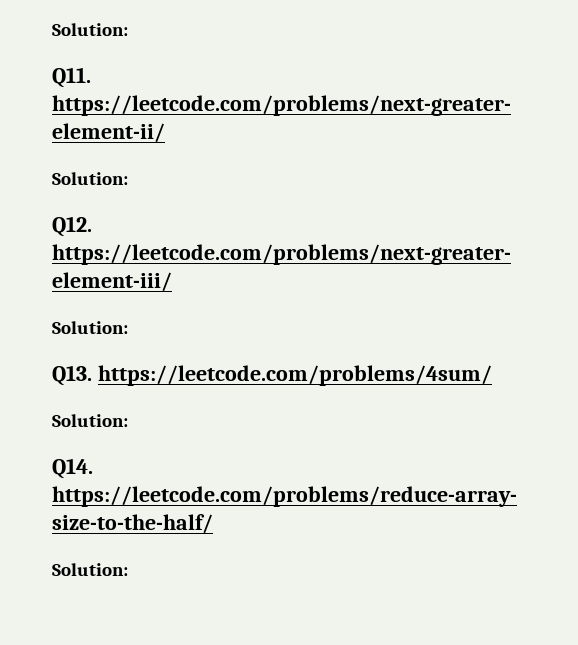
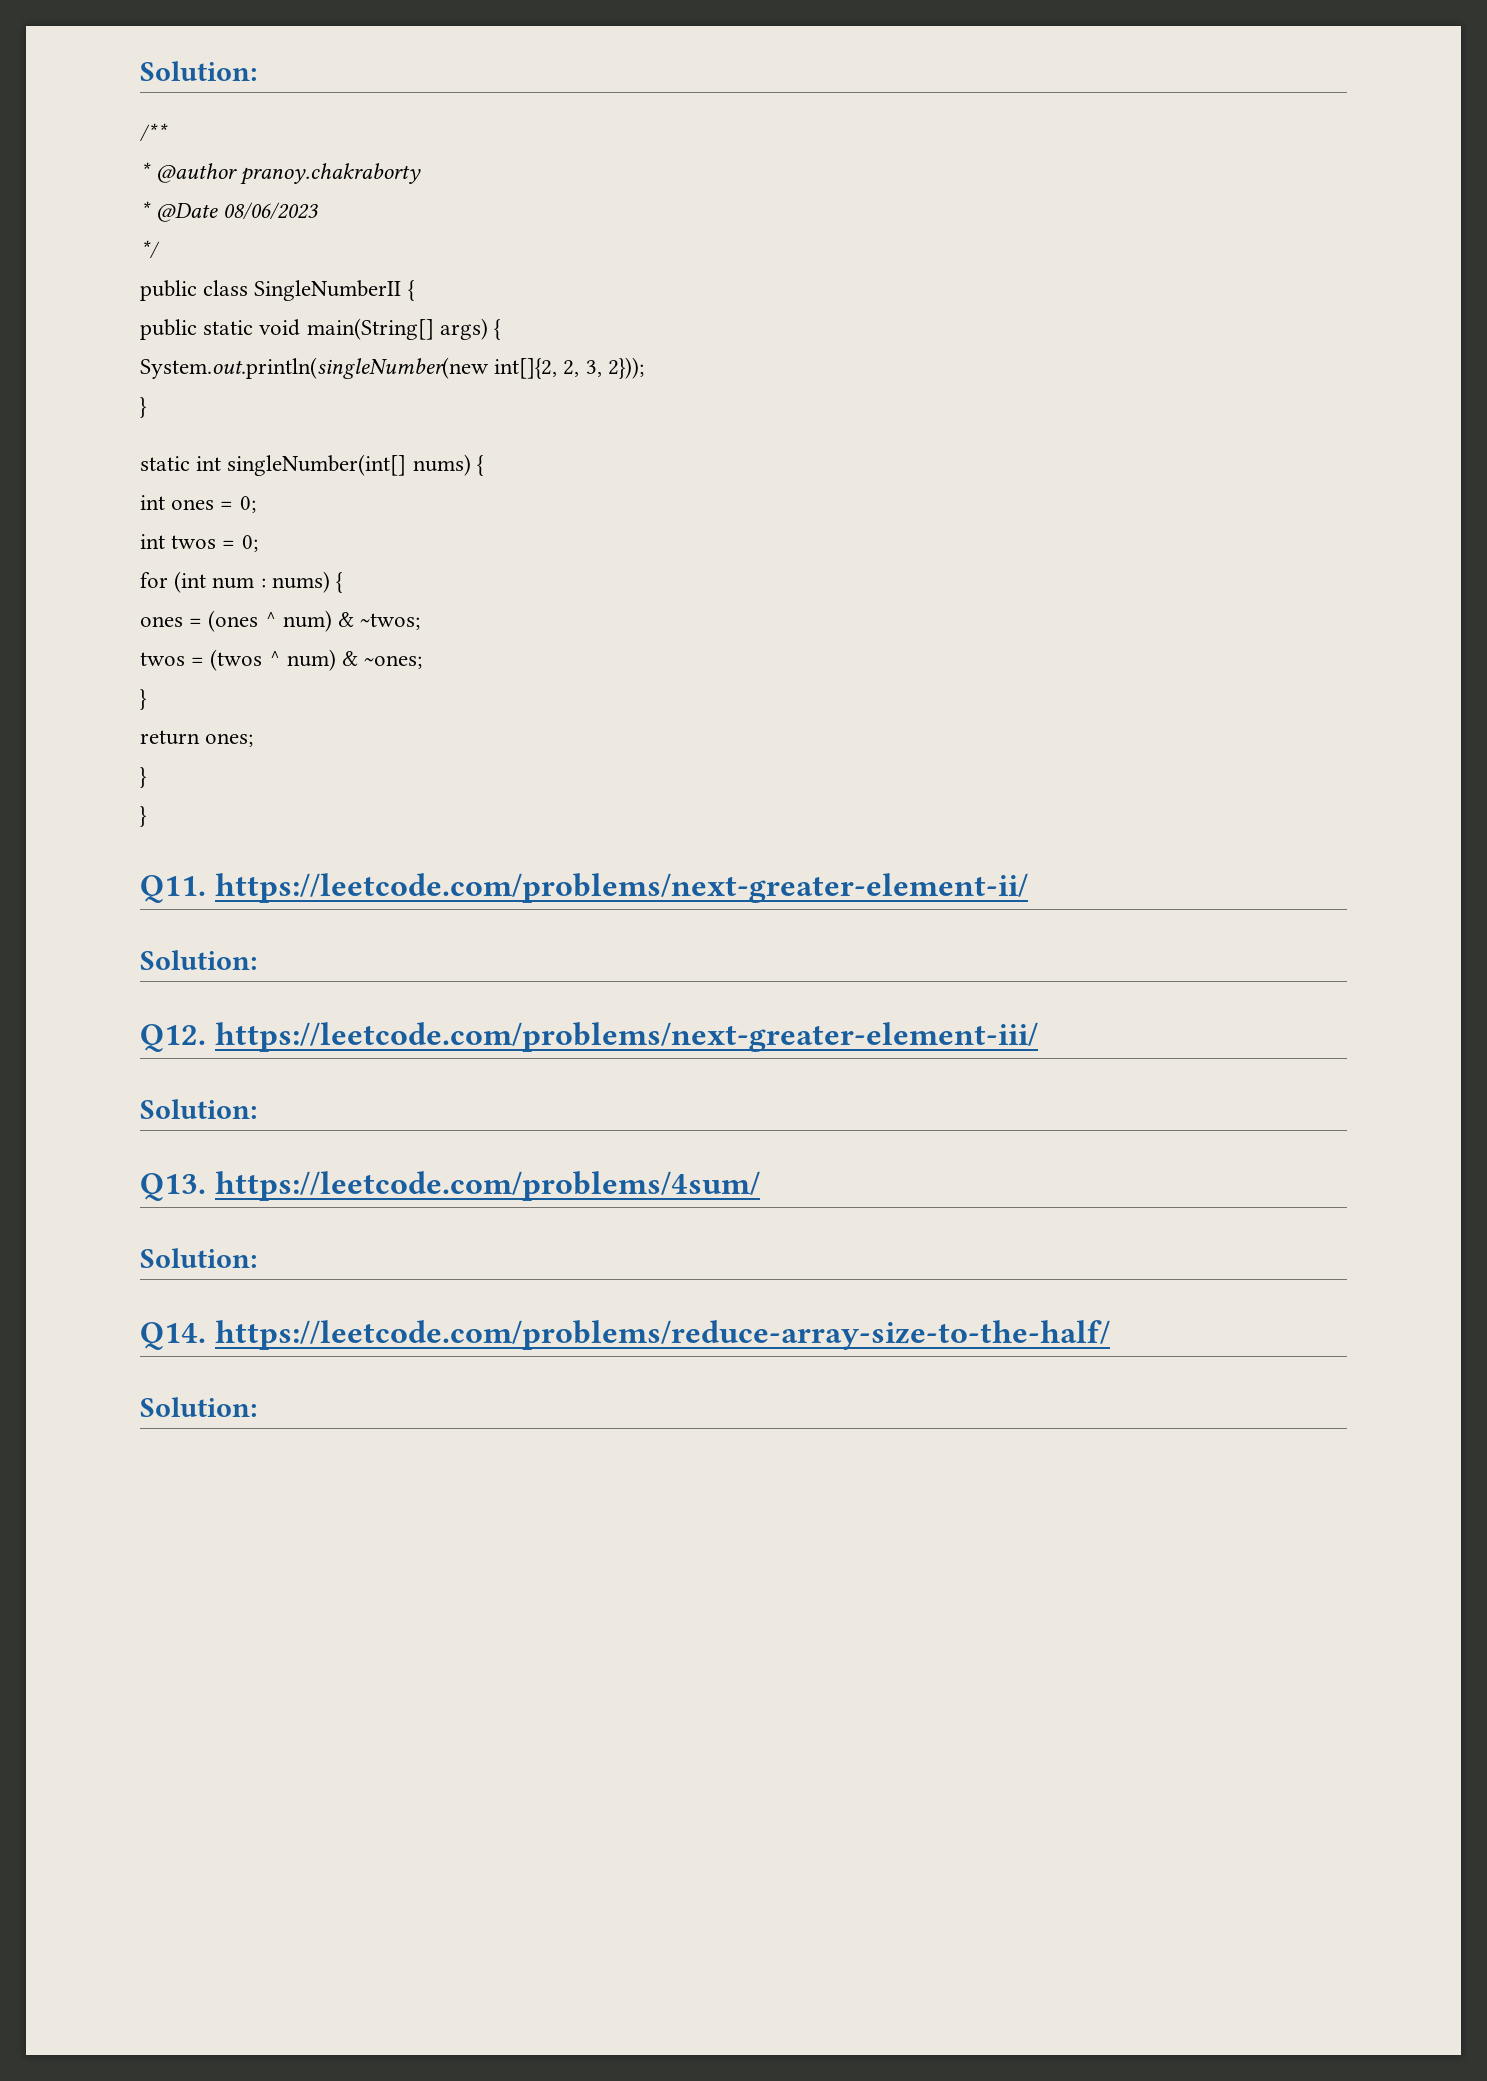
[52,23,128,36] Solution: -> [140,61,257,81] [140,123,168,141] [140,162,422,185] [140,201,319,222] [140,240,160,258] [140,280,415,301] [140,318,502,340] [140,357,644,379] [140,397,147,418] [140,454,484,476] [140,495,256,513] [140,534,258,552] [140,571,344,593] [140,610,421,632] [140,649,423,671] [140,689,147,710] [140,730,254,747] [140,767,147,788] [140,806,147,827] Solution: // /** // * @author pranoy.chakraborty // * @Date 08/06/2023 // */ // public class SingleNumberII { // public static void main(String[] args) { // System.out.println(singleNumber(new int[]{2, 2, 3, 2})); // } // static int singleNumber(int[] nums) { // int ones = 0; // int twos = 0; // for (int num : nums) { // ones = (ones ^ num) & ~twos; // twos = (twos ^ num) & ~ones; // } // return ones; // } // }

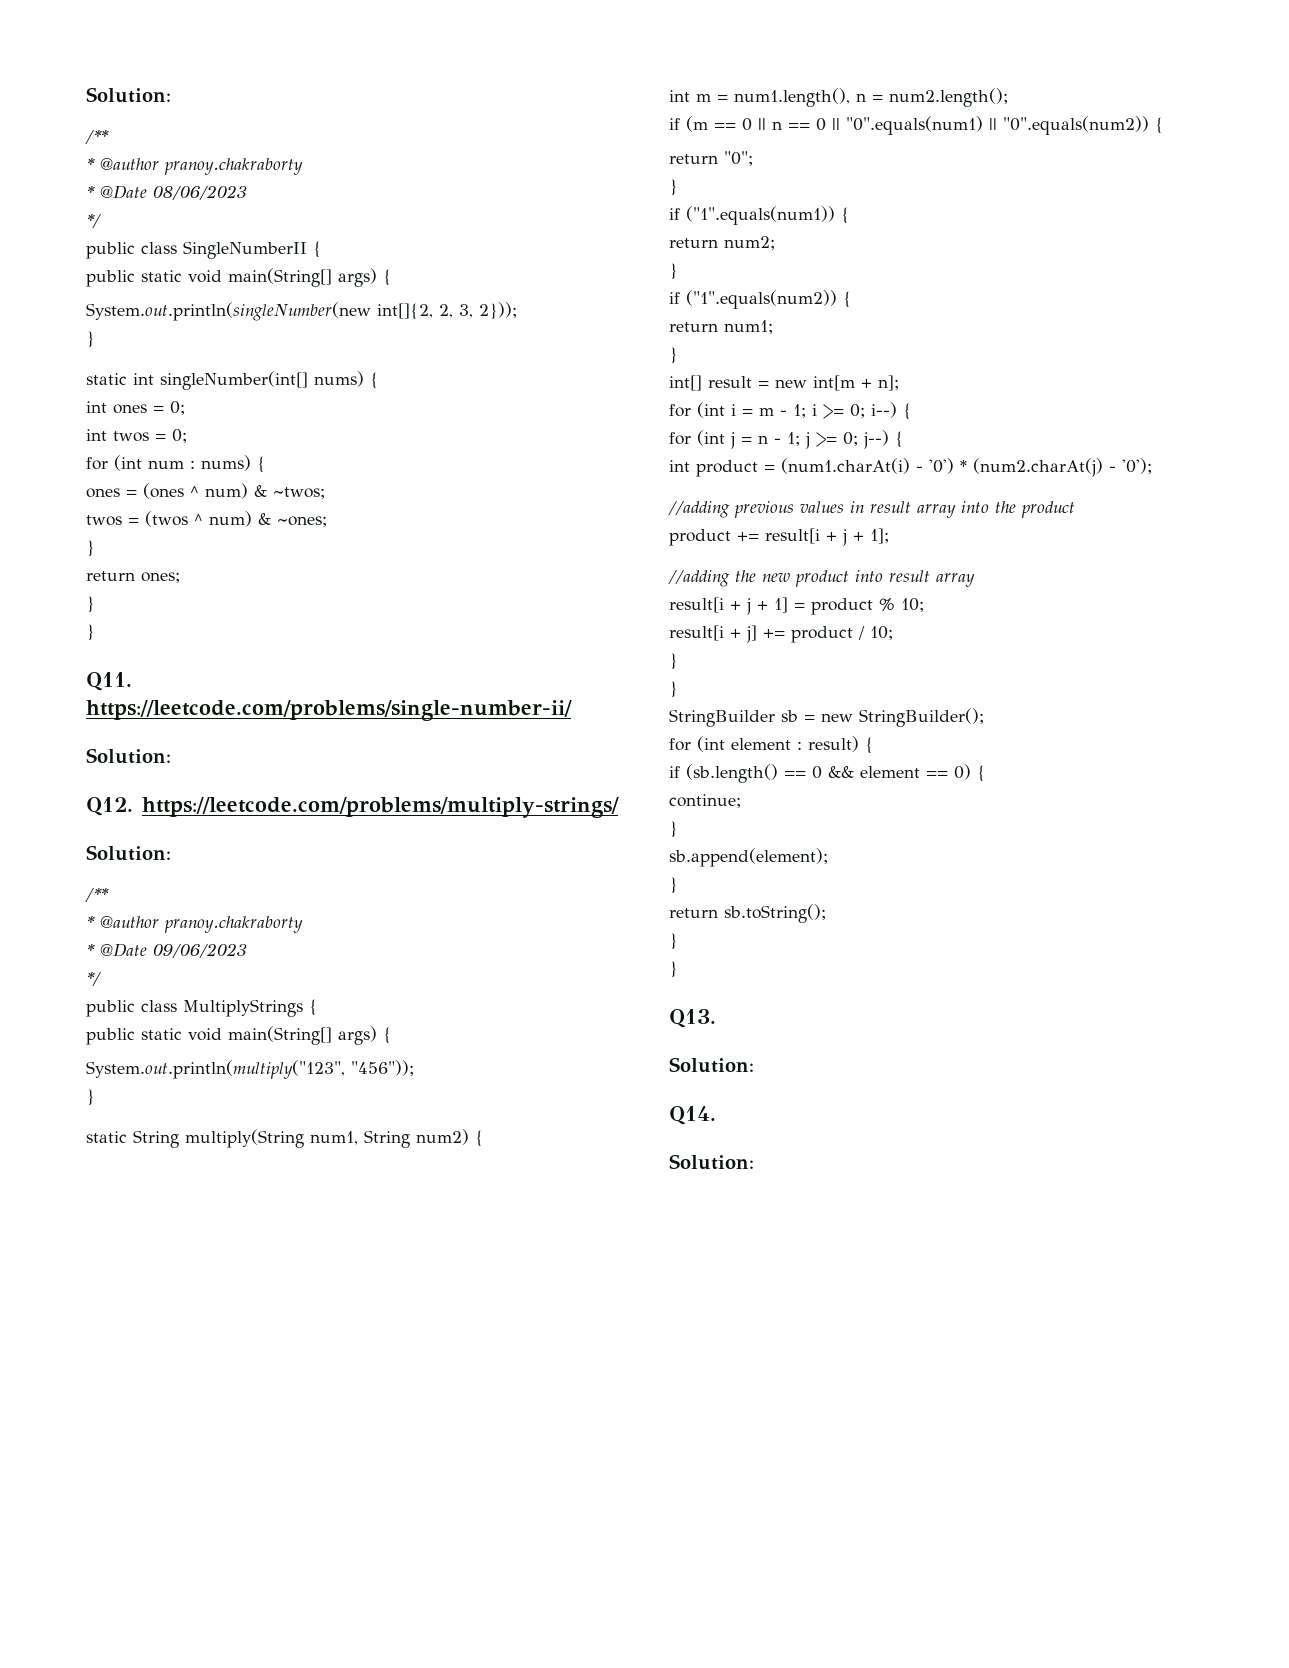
[214,873,1028,903] https://leetcode.com/problems/next-greater-element-ii/ -> [86,700,572,721] https://leetcode.com/problems/single-number-ii/
[214,1022,1038,1052] [140,1099,257,1119] https://leetcode.com/problems/next-greater-element-iii/ // Solution: -> [142,797,619,818] [86,845,171,861] [85,888,109,902] [86,916,303,933] [86,943,247,958] [86,972,101,986] [86,999,318,1017] [86,1026,392,1045] [86,1060,414,1079] [86,1089,95,1106] [86,1129,484,1148] [669,88,1008,107] [669,116,1164,135] [669,151,753,166] [669,179,678,196] [669,206,850,225] [669,236,775,250] [669,263,678,280] [669,290,852,309] [669,320,773,334] [669,347,678,364] [669,375,899,391] [669,402,912,420] [669,430,904,449] [669,458,1152,477] [668,501,1075,518] [669,528,889,546] [668,570,975,587] [669,597,924,615] [669,625,893,643] [669,653,678,670] [669,681,678,698] [669,708,984,727] [669,736,874,754] [669,764,986,783] [669,794,741,808] [669,821,678,838] [669,848,828,867] [669,877,678,894] [669,904,826,923] [669,933,678,950] [669,961,678,978] https://leetcode.com/problems/multiply-strings/ // Solution: // /** // * @author pranoy.chakraborty // * @Date 09/06/2023 // */ // public class MultiplyStrings { // public static void main(String[] args) { // System.out.println(multiply("123", "456")); // } // static String multiply(String num1, String num2) { // int m = num1.length(), n = num2.length(); // if (m == 0 || n == 0 || "0".equals(num1) || "0".equals(num2)) { // return "0"; // } // if ("1".equals(num1)) { // return num2; // } // if ("1".equals(num2)) { // return num1; // } // int[] result = new int[m + n]; // for (int i = m - 1; i >= 0; i--) { // for (int j = n - 1; j >= 0; j--) { // int product = (num1.charAt(i) - '0') * (num2.charAt(j) - '0'); // //adding previous values in result array into the product // product += result[i + j + 1]; // //adding the new product into result array // result[i + j + 1] = product % 10; // result[i + j] += product / 10; // } // } // StringBuilder sb = new StringBuilder(); // for (int element : result) { // if (sb.length() == 0 && element == 0) { // continue; // } // sb.append(element); // } // return sb.toString(); // } // }
[214,1171,760,1201] https://leetcode.com/problems/4sum/ -> (716, 1018) none
[214,1320,1110,1350] https://leetcode.com/problems/reduce-array-size-to-the-half/ -> (716, 1115) none

